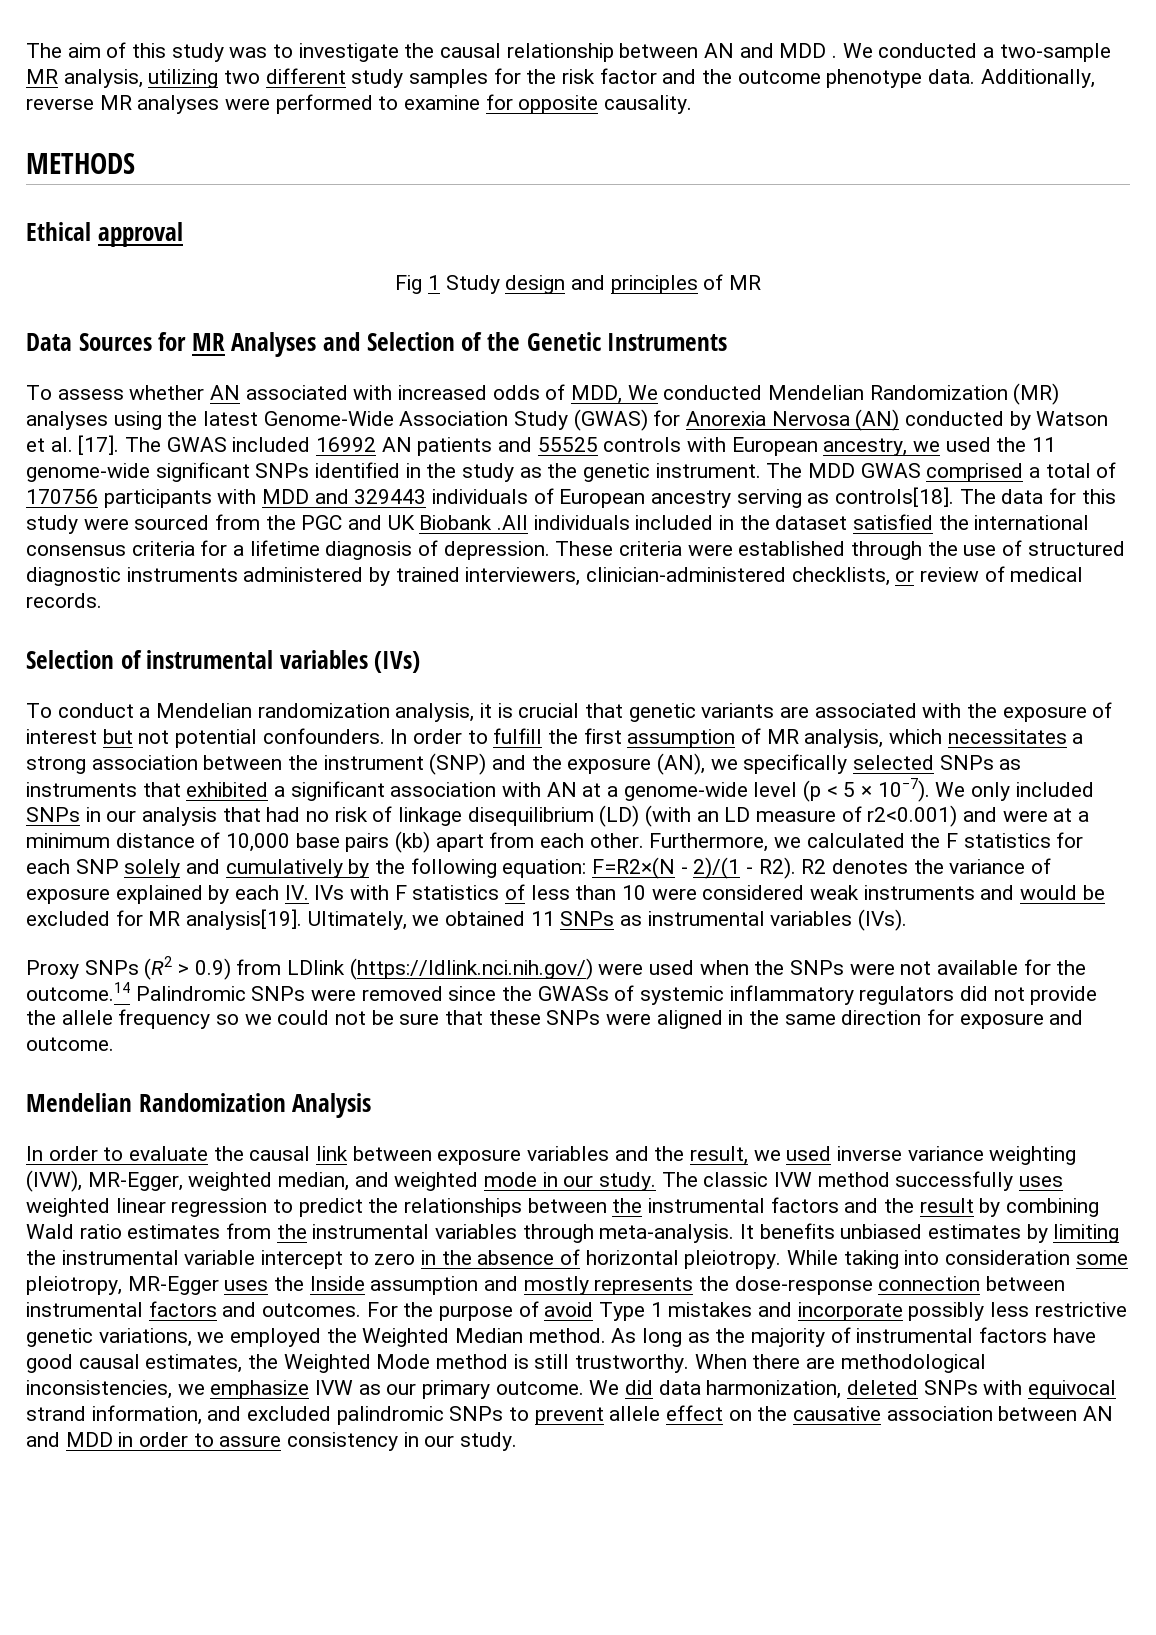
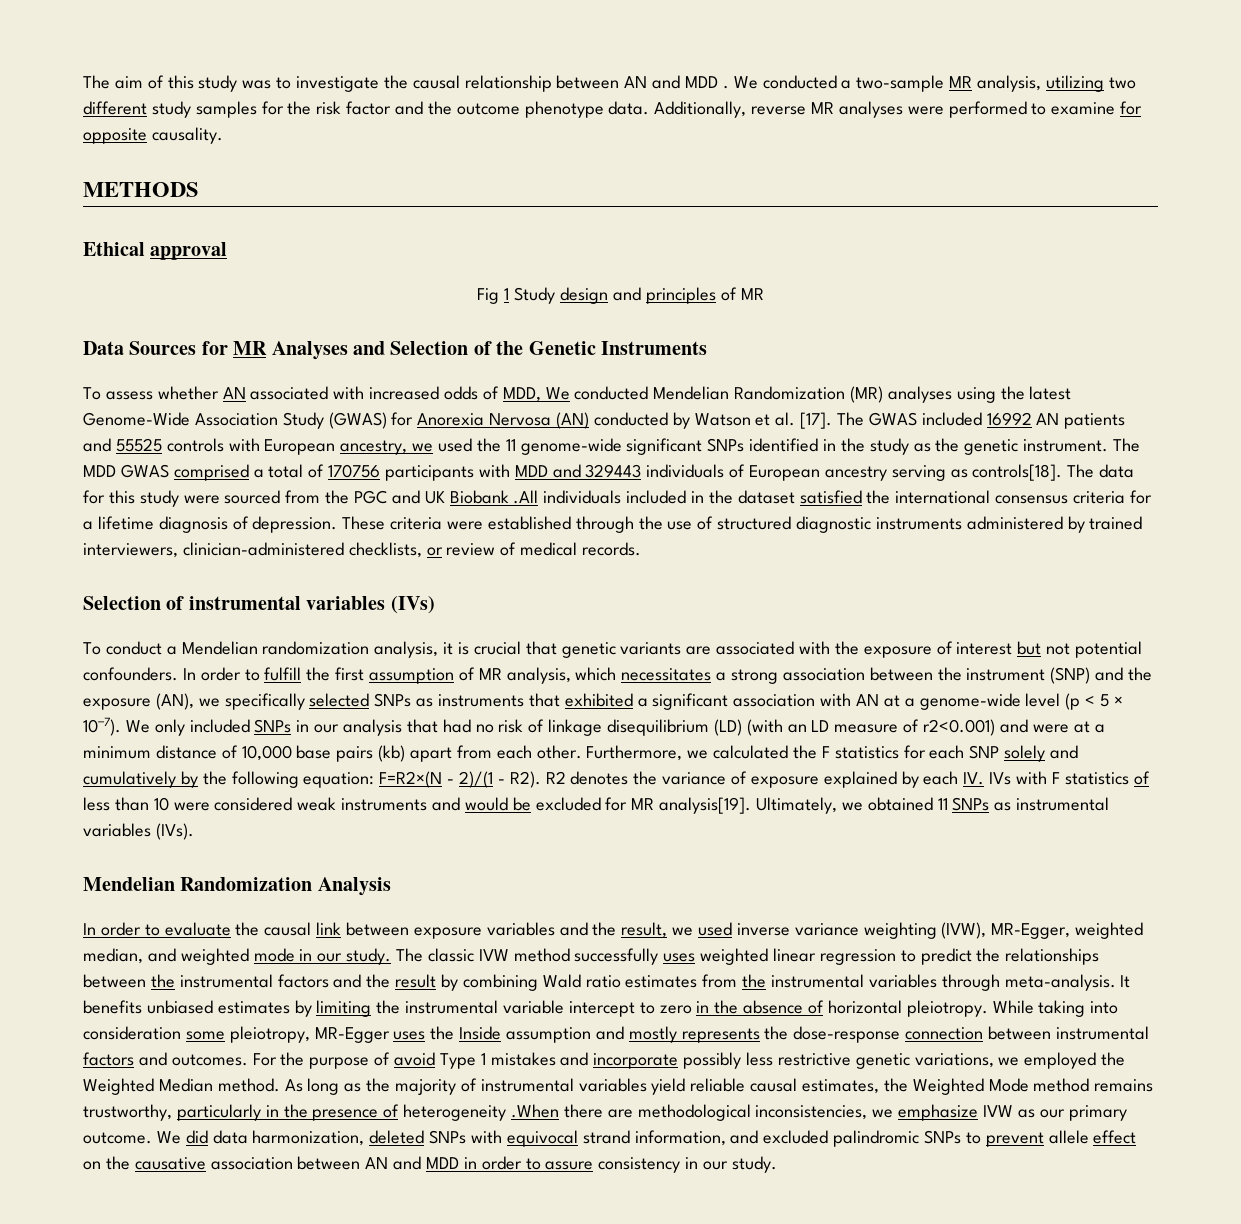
[26,956,1087,980] [26,982,1098,1005] [26,1009,1084,1029] [26,1037,114,1051] // Proxy SNPs (R2 > 0.9) from LDlink (https://ldlink.nci.nih.gov/) were used when the SNPs were not available for the outcome.14 Palindromic SNPs were removed since the GWASs of systemic inflammatory regulators did not provide the allele frequency so we could not be sure that these SNPs were aligned in the same direction for exposure and outcome. -> (194, 831) none
[979,1327,1096,1343] [26,1354,73,1373] factors have good -> [578,1078,746,1095] variables yield reliable
[513,1354,747,1373] is still trustworthy. When -> [1094,1079,1154,1092] [83,1104,560,1121] remains trustworthy, particularly in the presence of heterogeneity .When

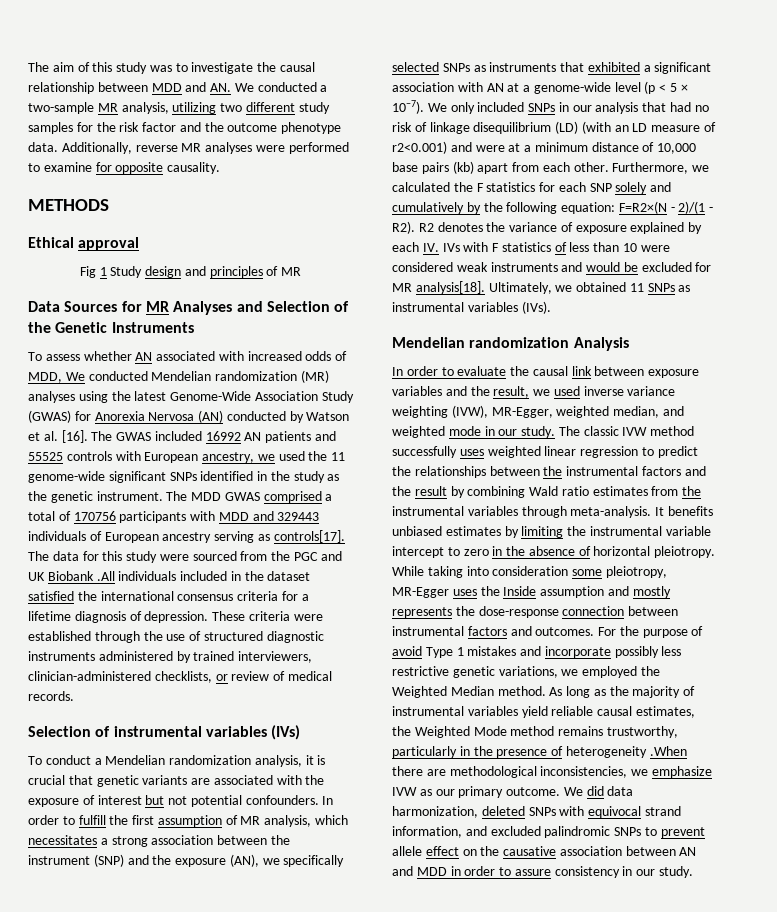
[624,75,729,89] AN and MDD . -> [151,82,232,92] MDD and AN.
[734,386,846,400] Randomization -> [215,371,298,381] randomization
[800,412,833,429] [17]. -> [61,430,88,443] [16].
[972,464,1063,481] controls[18]. -> [273,530,345,543] controls[17].
[659,797,752,814] analysis[19]. -> [415,281,485,294] analysis[18].
[180,877,313,891] Randomization -> [469,337,570,348] randomization

